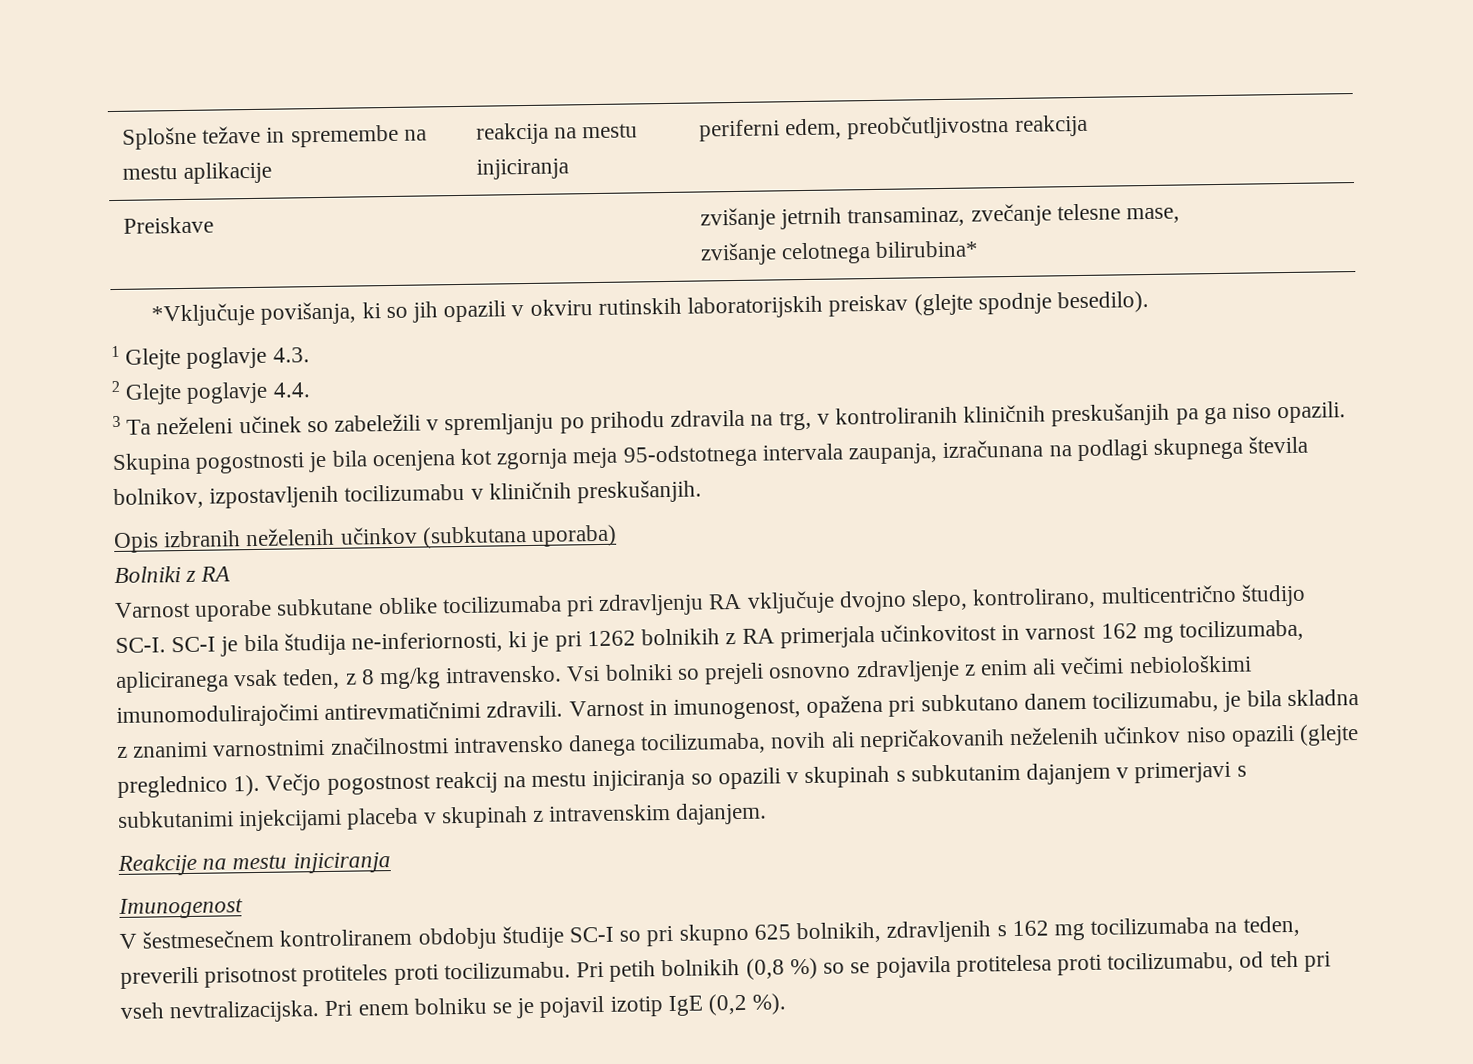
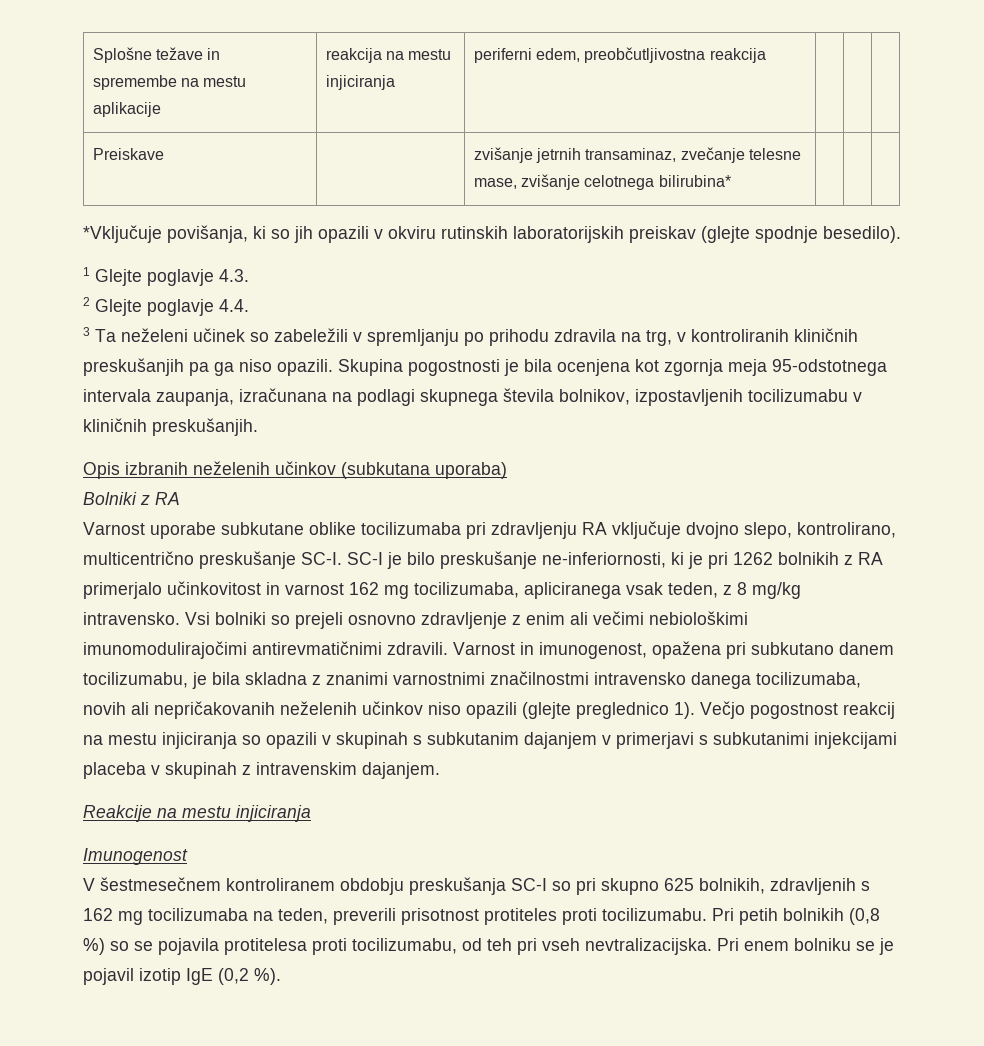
[1240,583,1306,607] študijo -> [199,551,296,569] preskušanje
[243,632,346,656] bila študija -> [407,551,537,569] bilo preskušanje
[779,626,875,649] primerjala -> [83,582,162,599] primerjalo
[501,925,565,949] študije -> [409,877,506,895] preskušanja

